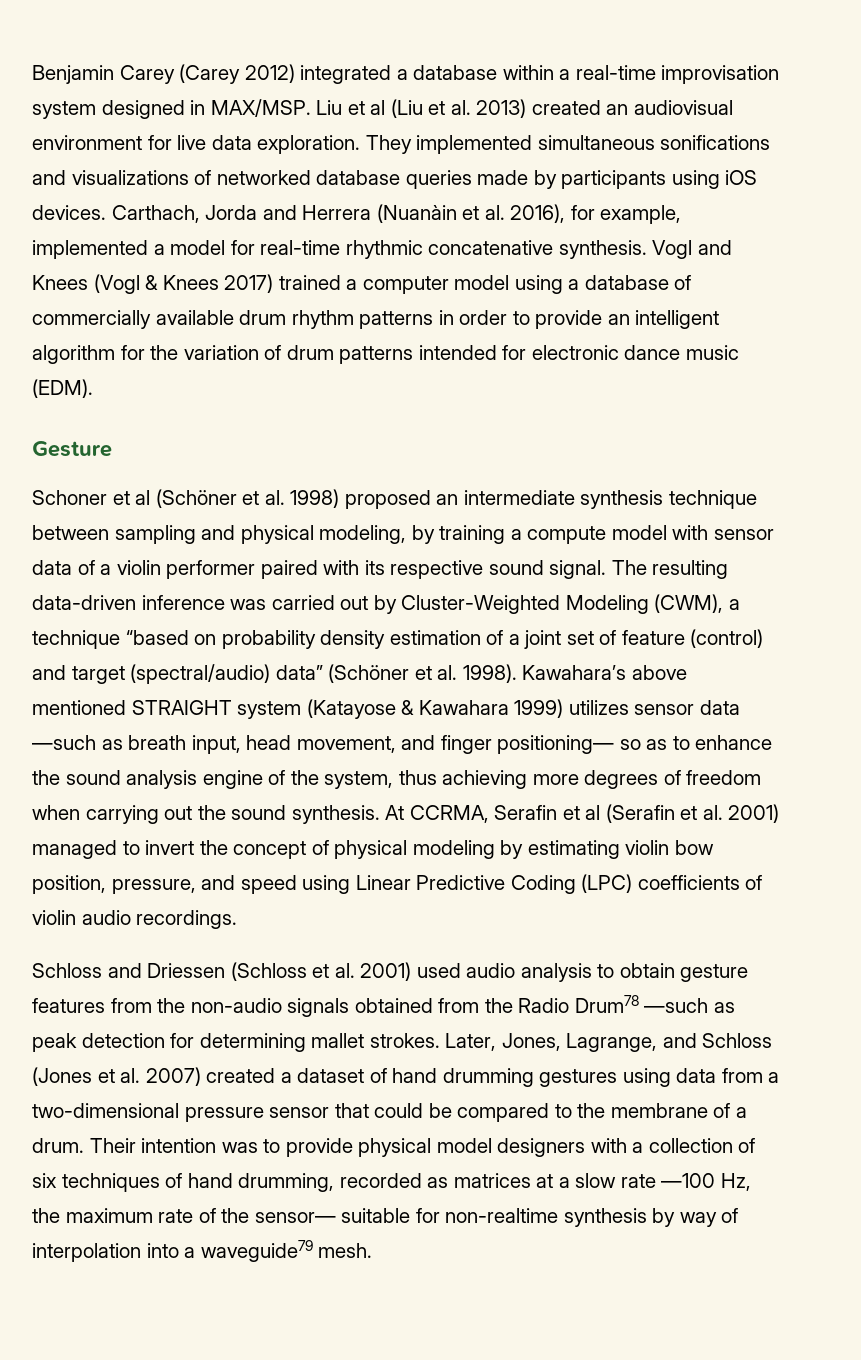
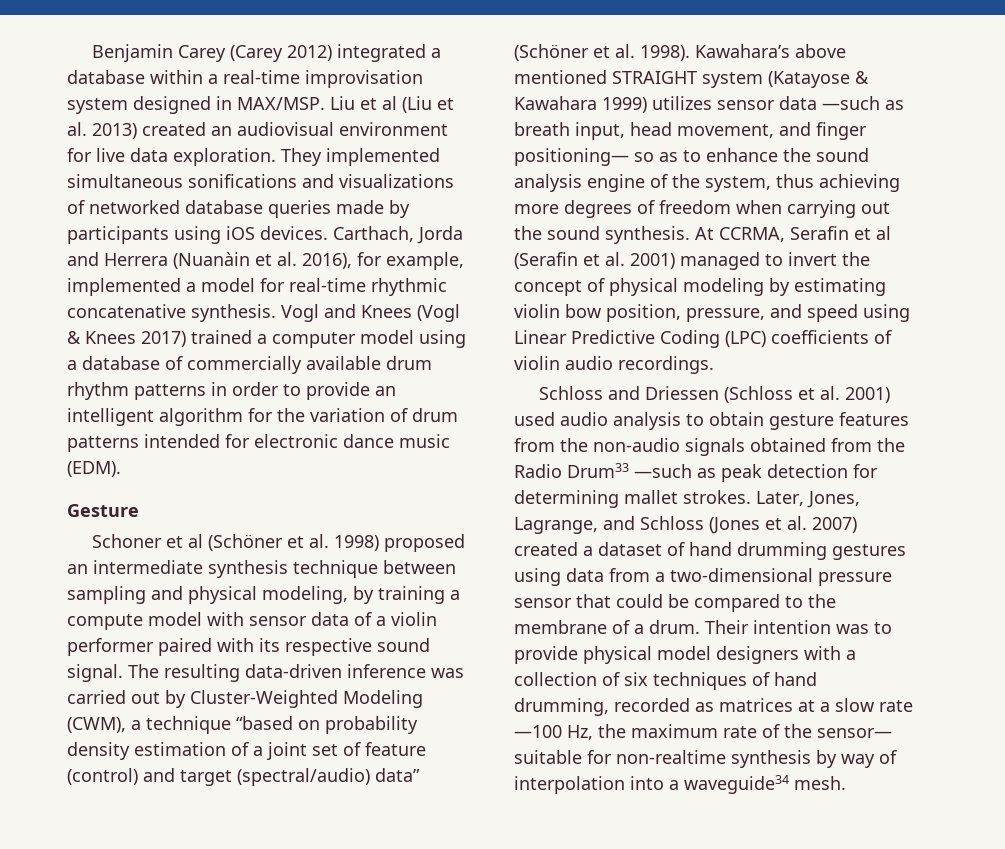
[574,995,639,1013] Drum78 -> [567,463,629,478] Drum33
[200,1240,313,1262] waveguide79 -> [684,775,789,794] waveguide34

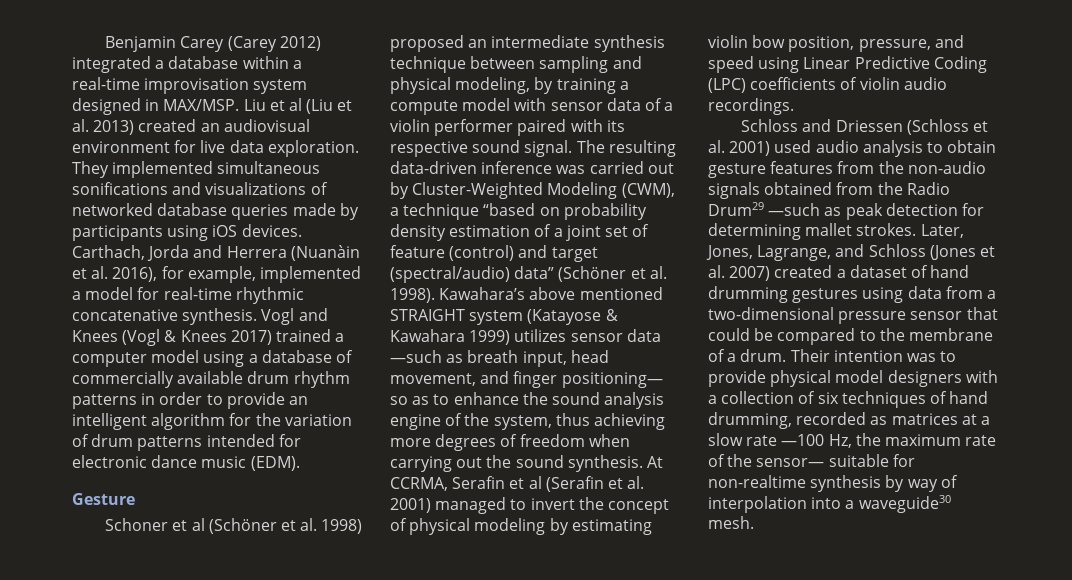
[567,463,629,478] Drum33 -> [708,202,764,216] Drum29
[684,775,789,794] waveguide34 -> [858,495,951,513] waveguide30

